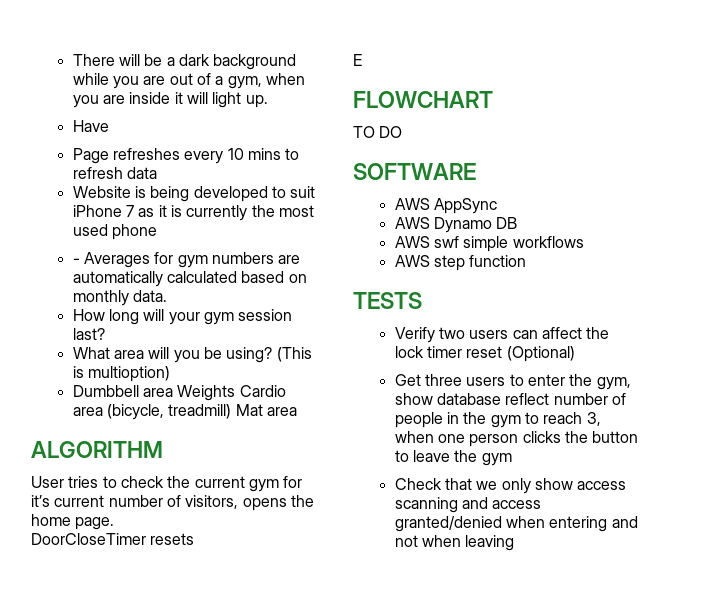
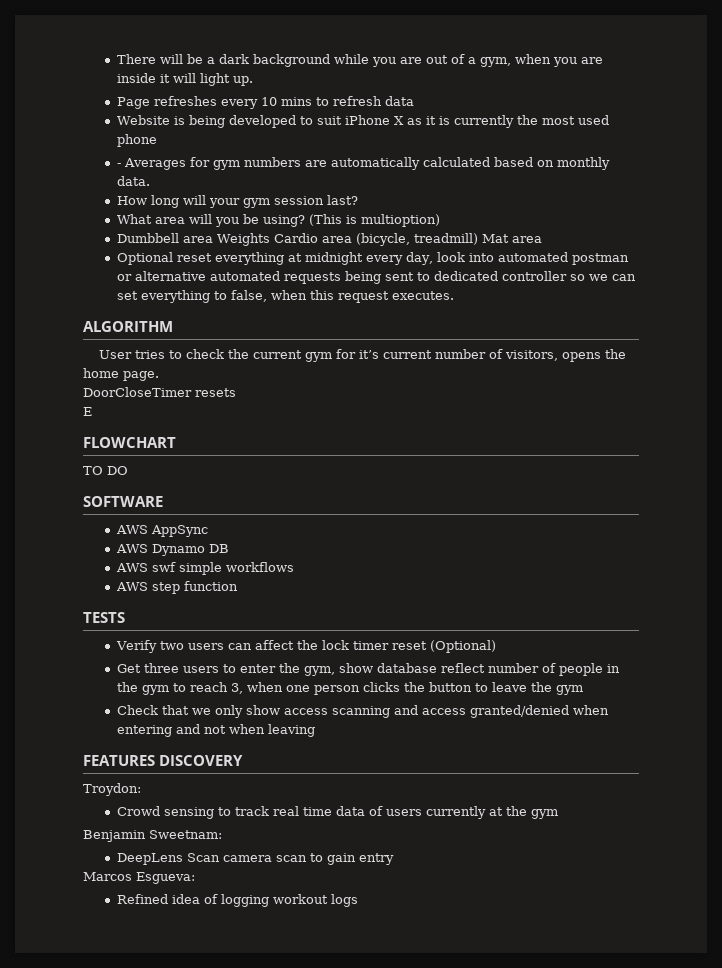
[72,120,109,132] // Have -> (253, 81) none
[126,205,135,217] 7 -> [393,116,404,125] X
(298, 411) none -> [116,252,629,265] [116,271,636,284] [116,290,454,303] // Optional reset everything at midnight every day, look into automated postman or alternative automated requests being sent to dedicated controller so we can set everything to false, when this request executes.
(515, 543) none -> [83,755,244,766] [83,783,141,796] [116,806,558,819] [83,830,222,842] [116,853,394,865] [83,872,195,884] [116,894,358,907] // FEATURES DISCOVERY // Troydon: // Crowd sensing to track real time data of users currently at the gym // Benjamin Sweetnam: // DeepLens Scan camera scan to gain entry // Marcos Esgueva: // Refined idea of logging workout logs

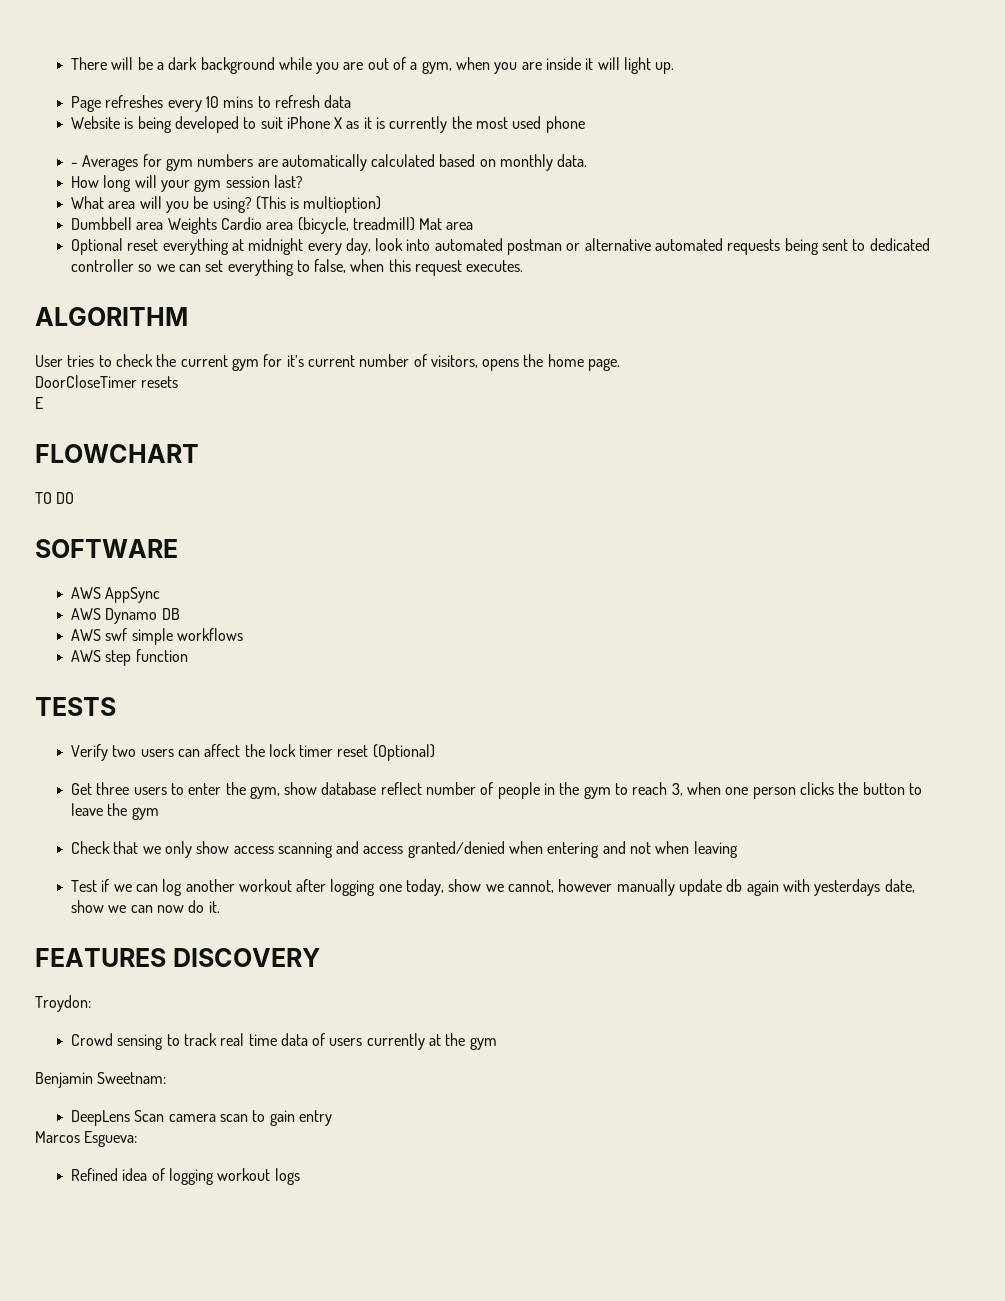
(315, 730) none -> [70,879,915,896] [70,900,220,913] // Test if we can log another workout after logging one today, show we cannot, however manually update db again with yesterdays date, show we can now do it.

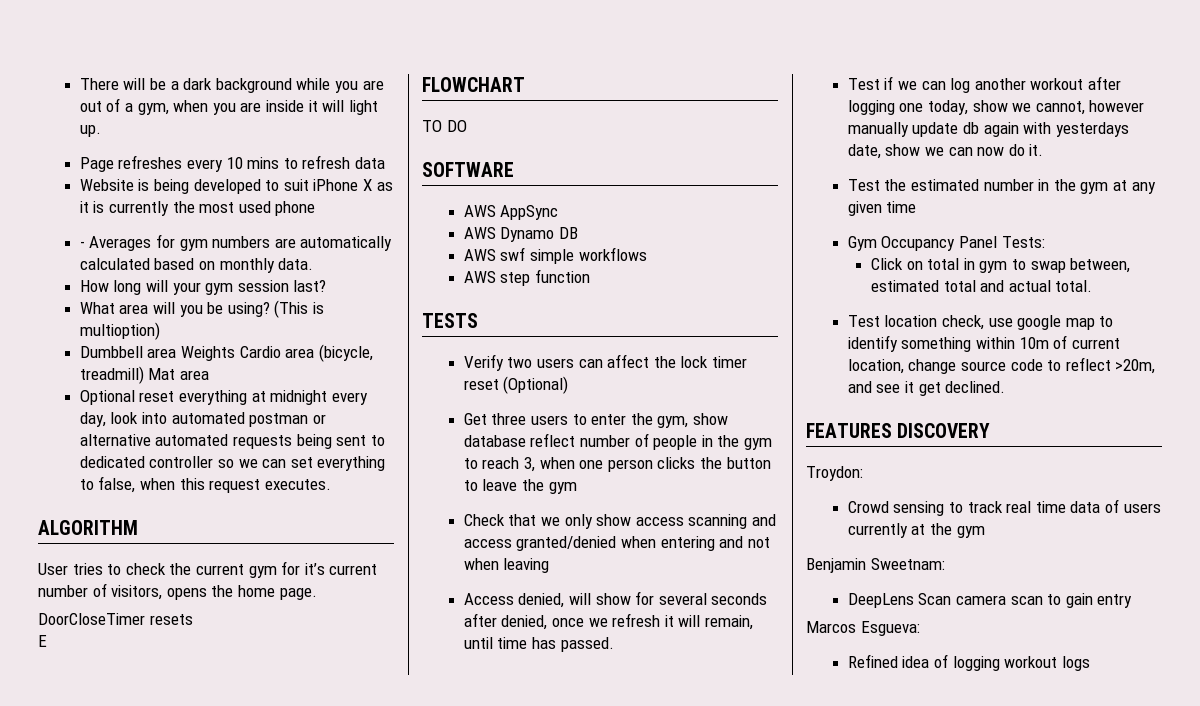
(738, 849) none -> [463,591,768,608] [463,613,753,630] [463,637,614,652] // Access denied, will show for several seconds after denied, once we refresh it will remain, until time has passed.
(220, 907) none -> [847,179,1156,194] [847,201,917,216] [847,236,1045,251] [870,258,1131,273] [870,280,1093,292] [847,315,1114,330] [847,335,1120,352] [847,357,1156,374] [847,381,1006,396] // Test the estimated number in the gym at any given time // Gym Occupancy Panel Tests: // Click on total in gym to swap between, estimated total and actual total. // Test location check, use google map to identify something within 10m of current location, change source code to reflect >20m, and see it get declined.

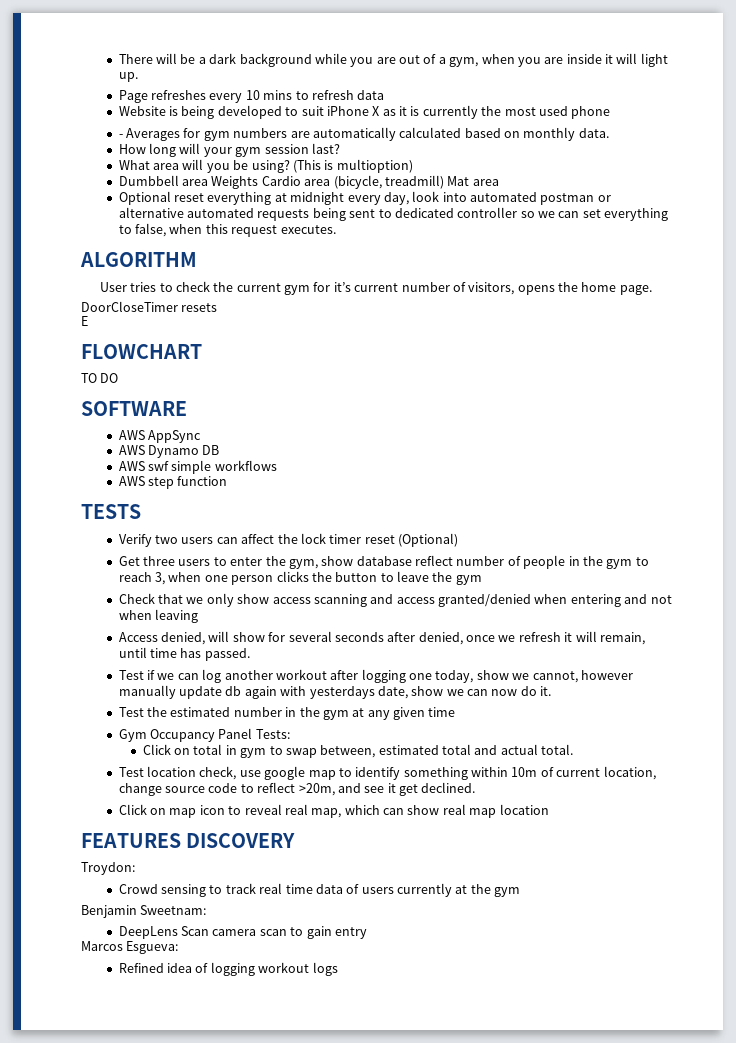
(1006, 387) none -> [118,804,549,818] // Click on map icon to reveal real map, which can show real map location

